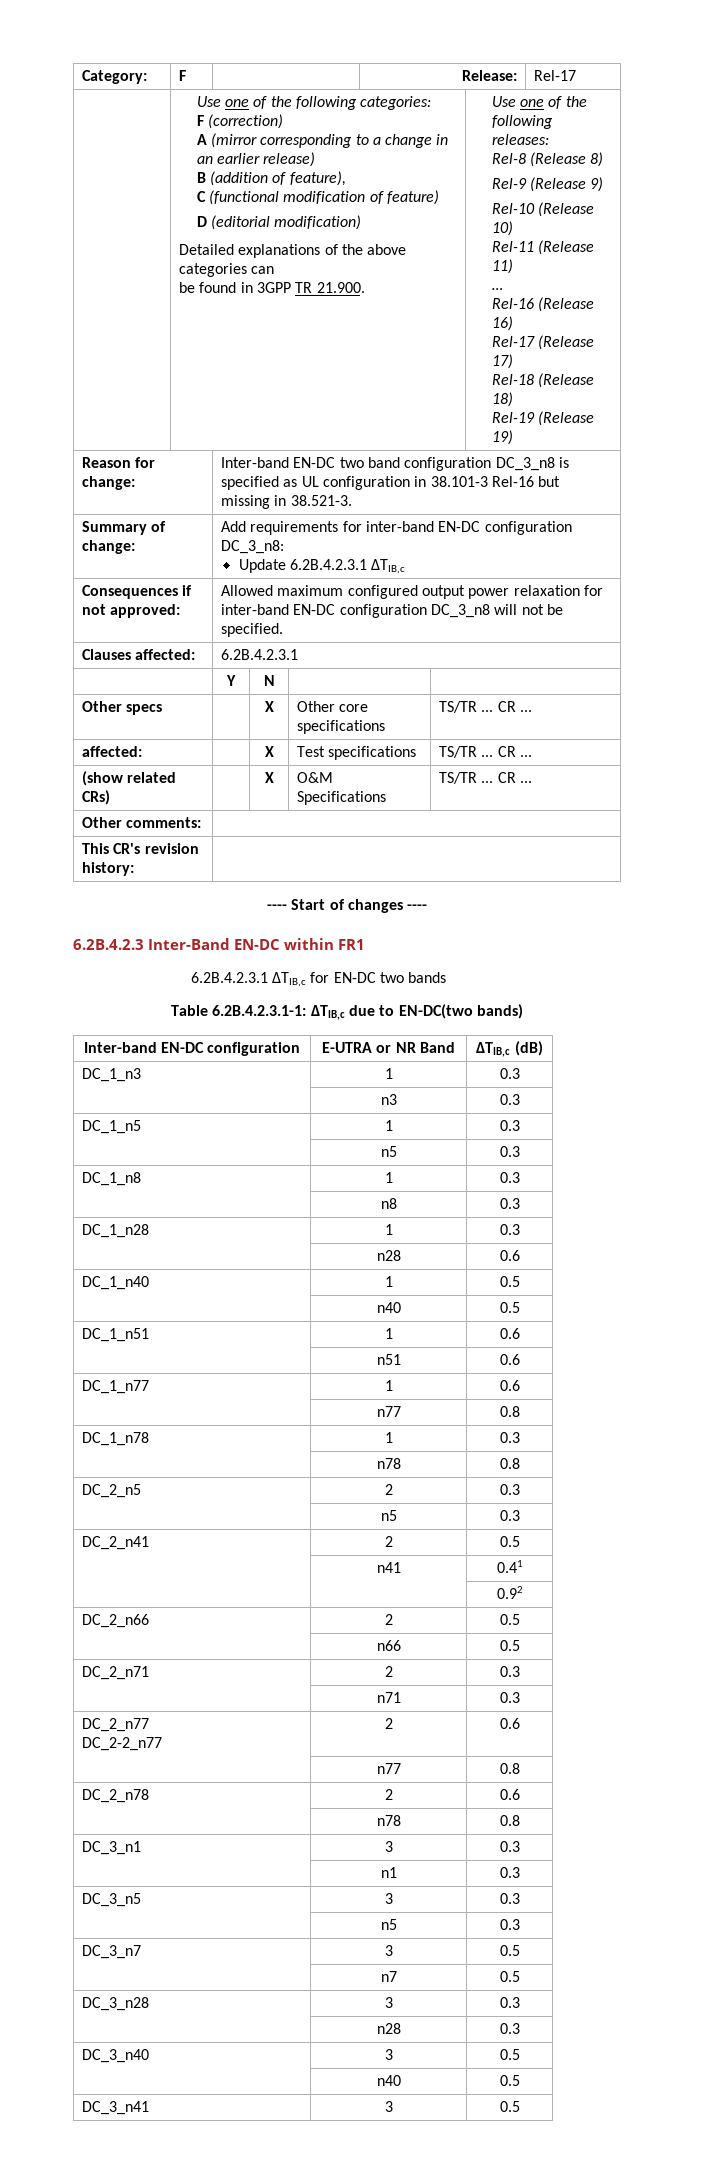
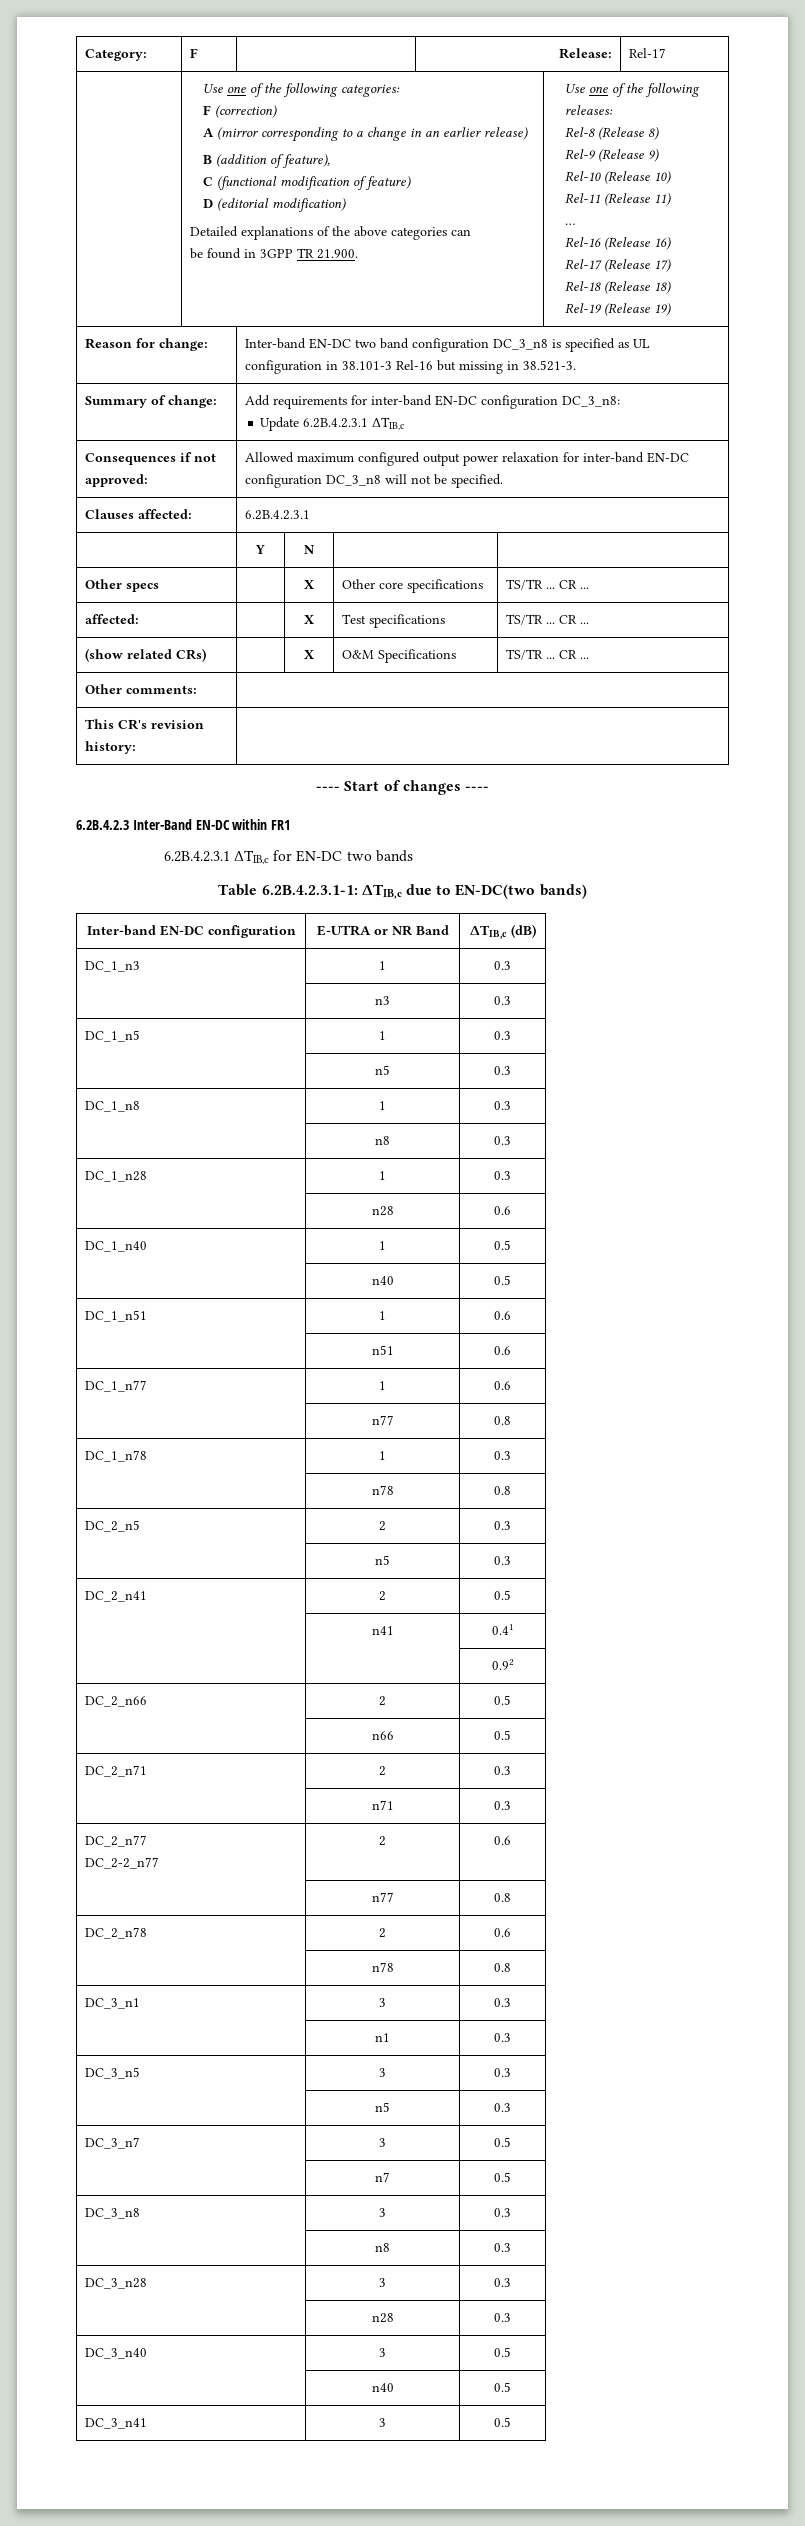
(520, 1976) none -> [85,2208,141,2219] [379,2208,386,2217] [494,2208,511,2217] [375,2243,390,2252] [494,2243,511,2252] // DC_3_n8 | 3 | 0.3 // | n8 | 0.3

